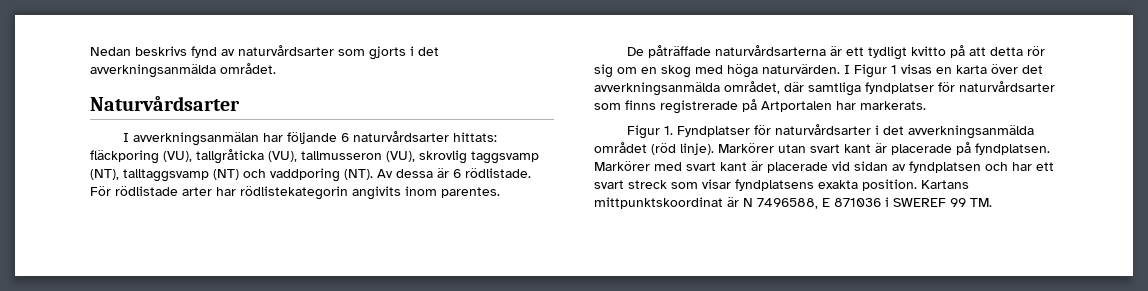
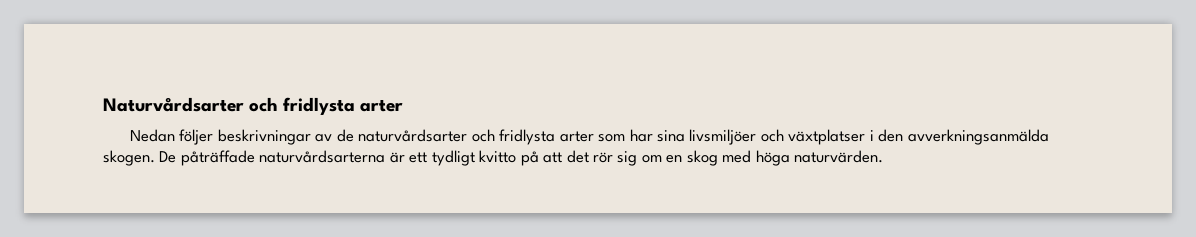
[90,45,439,60] [90,63,276,78] [90,96,240,111] [123,131,498,146] [90,149,539,164] [90,168,531,182] [90,186,500,200] Nedan beskrivs fynd av naturvårdsarter som gjorts i det avverkningsanmälda området. // Naturvårdsarter // I avverkningsanmälan har följande 6 naturvårdsarter hittats: fläckporing (VU), tallgråticka (VU), tallmusseron (VU), skrovlig taggsvamp (NT), talltaggsvamp (NT) och vaddporing (NT). Av dessa är 6 rödlistade. För rödlistade arter har rödlistekategorin angivits inom parentes. // -> [103,97,404,115] [130,129,1049,145] [103,150,155,166] Naturvårdsarter och fridlysta arter // Nedan följer beskrivningar av de naturvårdsarter och fridlysta arter som har sina livsmiljöer och växtplatser i den avverkningsanmälda skogen.
[990,47,1024,56] detta -> [566,150,589,163] det
[844,64,1043,78] [594,81,1055,96] [594,99,926,114] [627,124,1035,139] [594,142,1050,155] [594,161,1054,173] [594,179,969,191] [594,197,992,209] I Figur 1 visas en karta över det avverkningsanmälda området, där samtliga fyndplatser för naturvårdsarter som finns registrerade på Artportalen har markerats. // Figur 1. Fyndplatser för naturvårdsarter i det avverkningsanmälda området (röd linje). Markörer utan svart kant är placerade på fyndplatsen. Markörer med svart kant är placerade vid sidan av fyndplatsen och har ett svart streck som visar fyndplatsens exakta position. Kartans mittpunktskoordinat är N 7496588, E 871036 i SWEREF 99 TM. -> (884, 156) none

